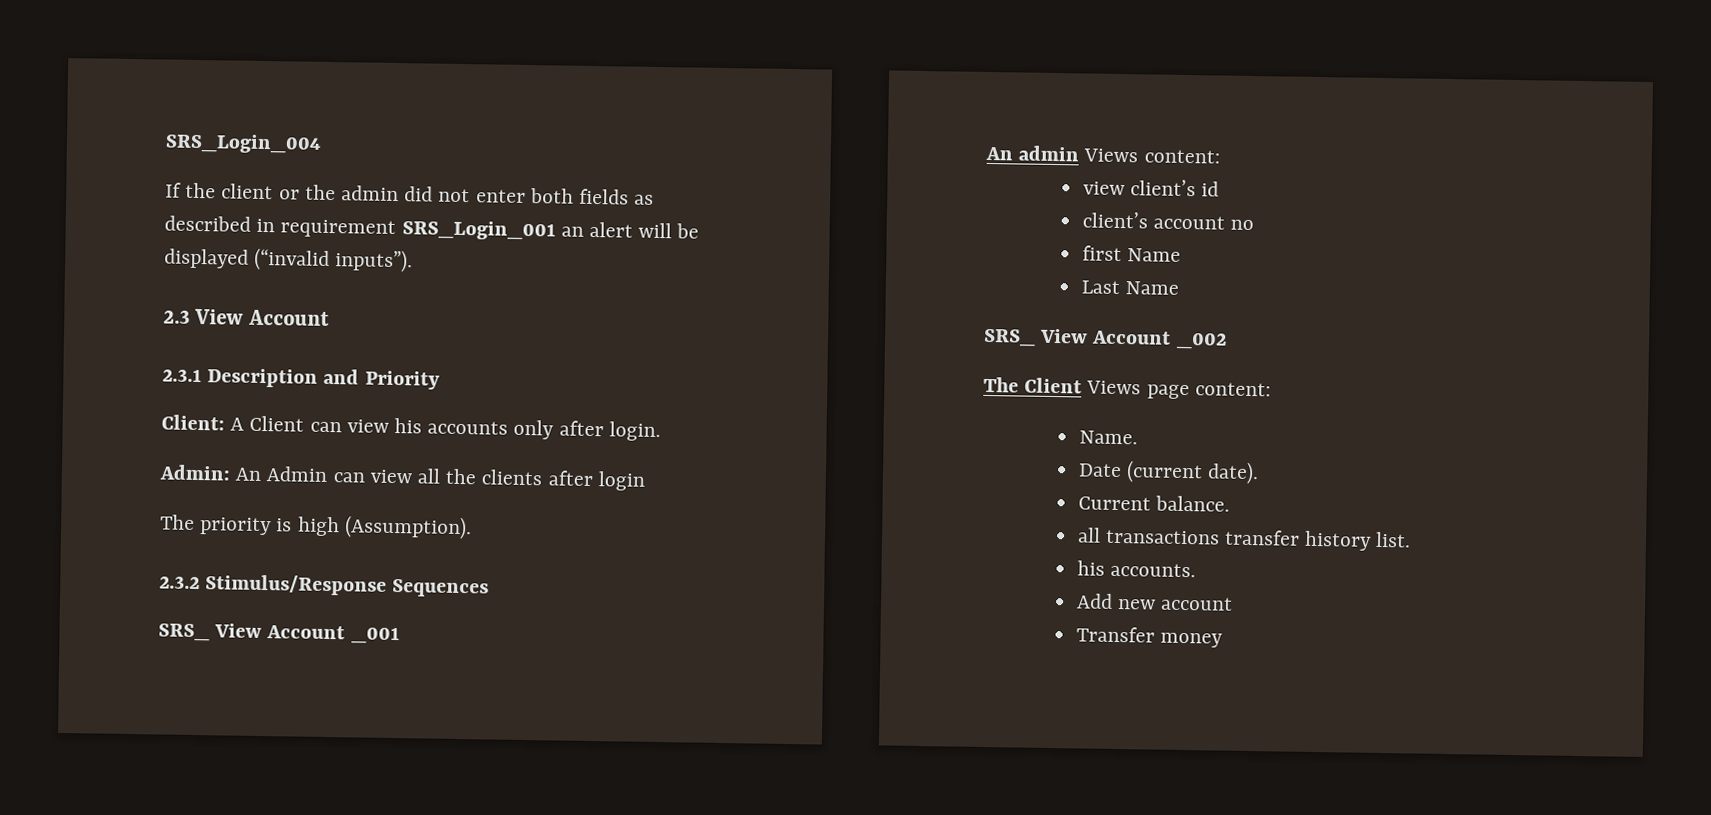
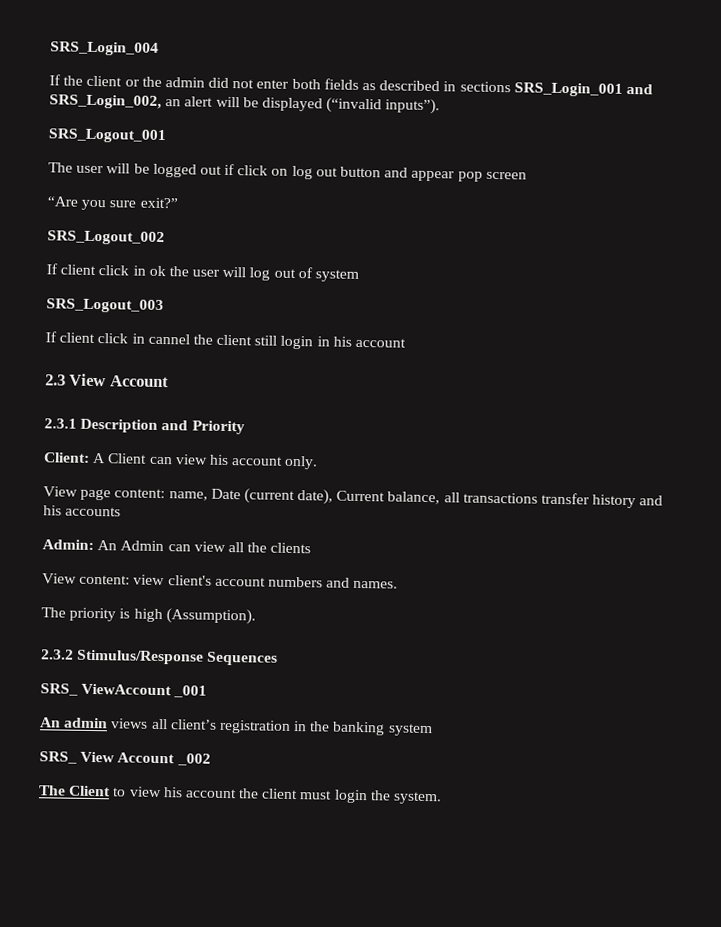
[280,219,556,241] requirement SRS_Login_001 -> [459,81,653,97] [49,94,162,109] sections SRS_Login_001 and SRS_Login_002,
(414, 261) none -> [48,128,166,144] [48,162,527,182] [47,196,178,211] [47,230,165,246] [46,263,360,282] [46,298,164,314] [45,331,407,350] // SRS_Logout_001 // The user will be logged out if click on log out button and appear pop screen // “Are you sure exit?” // SRS_Logout_002 // If client click in ok the user will log out of system // SRS_Logout_003 // If client click in cannel the client still login in his account
[427,419,661,442] accounts only after login. -> [231,455,319,470] [43,486,664,509] [43,505,122,517] account only. // View page content: name, Date (current date), Current balance, all transactions transfer history and his accounts
[547,470,645,491] after login -> [42,573,399,589] // View content: view client's account numbers and names.
[214,623,346,640] View Account -> [81,683,173,696] ViewAccount
[1083,148,1220,164] [1082,179,1219,197] [1081,211,1254,231] [1081,245,1181,262] [1080,280,1179,295] Views content: // view client’s id // client’s account no // first Name // Last Name -> [110,718,433,737] views all client’s registration in the banking system
[1086,380,1271,400] [1078,430,1138,445] [1077,460,1259,485] [1077,495,1230,512] [1076,527,1412,551] [1076,560,1196,578] [1075,593,1233,611] [1075,626,1223,648] Views page content: // Name. // Date (current date). // Current balance. // all transactions transfer history list. // his accounts. // Add new account // Transfer money -> [112,786,443,805] to view his account the client must login the system.

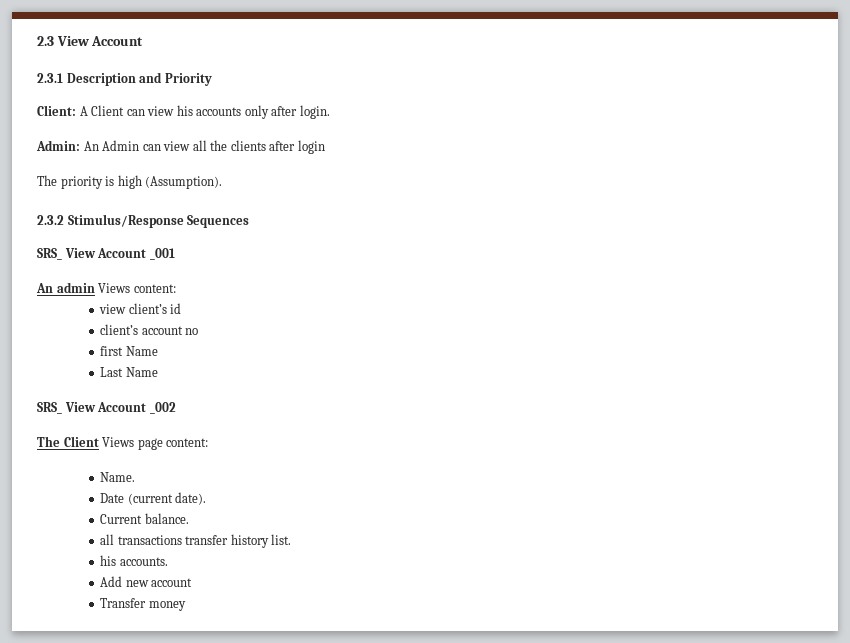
[50,41,159,56] [49,74,653,97] [49,94,441,115] [48,128,166,144] [48,162,527,182] [47,196,178,211] [47,230,165,246] [46,263,360,282] [46,298,164,314] [45,331,407,350] SRS_Login_004 // If the client or the admin did not enter both fields as described in sections SRS_Login_001 and SRS_Login_002, an alert will be displayed (“invalid inputs”). // SRS_Logout_001 // The user will be logged out if click on log out button and appear pop screen // “Are you sure exit?” // SRS_Logout_002 // If client click in ok the user will log out of system // SRS_Logout_003 // If client click in cannel the client still login in his account // -> (37, 41) none
[231,455,319,470] [43,486,664,509] [43,505,122,517] account only. // View page content: name, Date (current date), Current balance, all transactions transfer history and his accounts -> [196,105,330,119] accounts only after login.
[42,573,399,589] // View content: view client's account numbers and names. -> [269,140,325,154] after login
[81,683,173,696] ViewAccount -> [64,248,147,258] View Account
[110,718,433,737] views all client’s registration in the banking system -> [98,283,176,293] [99,303,182,314] [100,324,199,335] [100,346,158,356] [100,367,158,377] Views content: // view client’s id // client’s account no // first Name // Last Name
[112,786,443,805] to view his account the client must login the system. -> [102,437,209,450] [100,472,136,482] [100,492,207,505] [100,513,189,524] [100,534,292,548] [100,555,168,566] [100,576,193,587] [100,598,186,611] Views page content: // Name. // Date (current date). // Current balance. // all transactions transfer history list. // his accounts. // Add new account // Transfer money

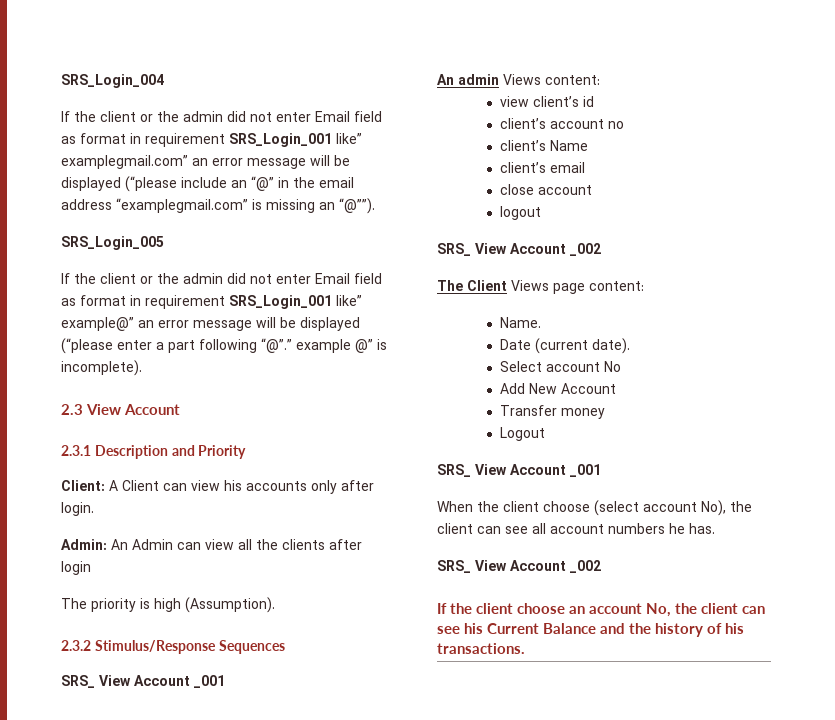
(37, 41) none -> [61,74,164,88] [61,111,382,122] [61,133,362,147] [61,155,350,169] [61,176,354,192] [61,198,375,214] [61,236,164,250] [61,273,382,284] [61,295,362,309] [61,317,360,331] [61,338,387,354] [61,360,142,376] SRS_Login_004 // If the client or the admin did not enter Email field as format in requirement SRS_Login_001 like” examplegmail.com” an error message will be displayed (“please include an “@” in the email address “examplegmail.com” is missing an “@””). // SRS_Login_005 // If the client or the admin did not enter Email field as format in requirement SRS_Login_001 like” example@” an error message will be displayed (“please enter a part following “@”.” example @” is incomplete). //
[100,346,158,356] [100,367,158,377] first Name // Last Name -> [500,140,589,151] [500,162,586,173] [500,184,593,195] [500,206,542,220] client’s Name // client’s email // close account // logout
[100,513,189,524] [100,534,292,548] [100,555,168,566] Current balance. // all transactions transfer history list. // his accounts. -> [500,361,622,372] Select account No
[125,578,193,587] new account -> [529,383,617,394] New Account
(186, 606) none -> [500,427,546,441] [437,464,601,477] [437,500,752,516] [437,523,715,534] [437,560,601,573] [437,603,766,617] [437,623,745,637] [437,643,525,654] // Logout // SRS_ View Account _001 // When the client choose (select account No), the client can see all account numbers he has. // SRS_ View Account _002 // If the client choose an account No, the client can see his Current Balance and the history of his transactions.

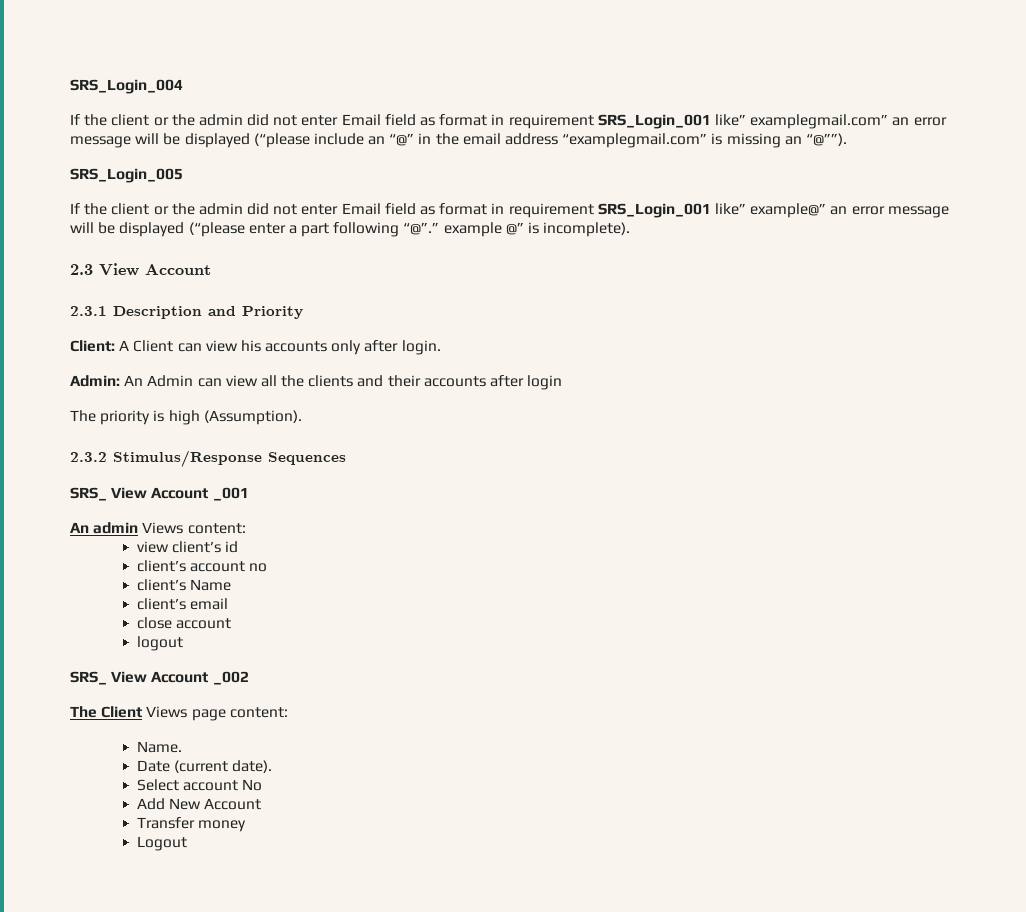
(325, 544) none -> [357,375,486,387] and their accounts
[437,464,601,477] [437,500,752,516] [437,523,715,534] [437,560,601,573] [437,603,766,617] [437,623,745,637] [437,643,525,654] // SRS_ View Account _001 // When the client choose (select account No), the client can see all account numbers he has. // SRS_ View Account _002 // If the client choose an account No, the client can see his Current Balance and the history of his transactions. -> (187, 843) none

